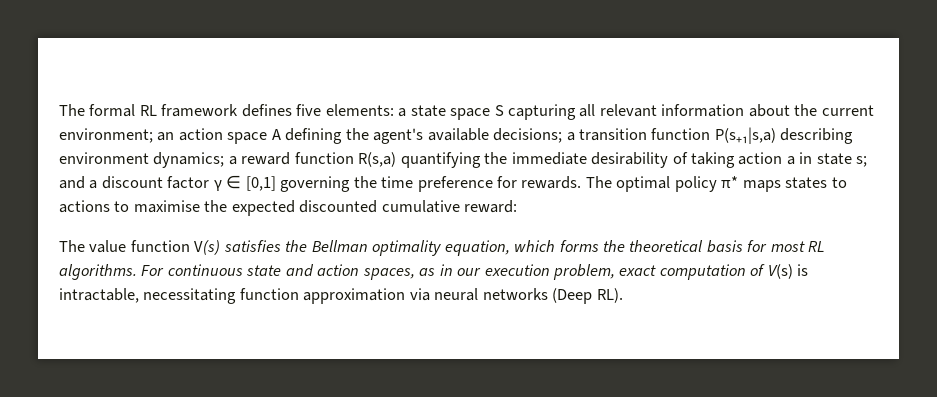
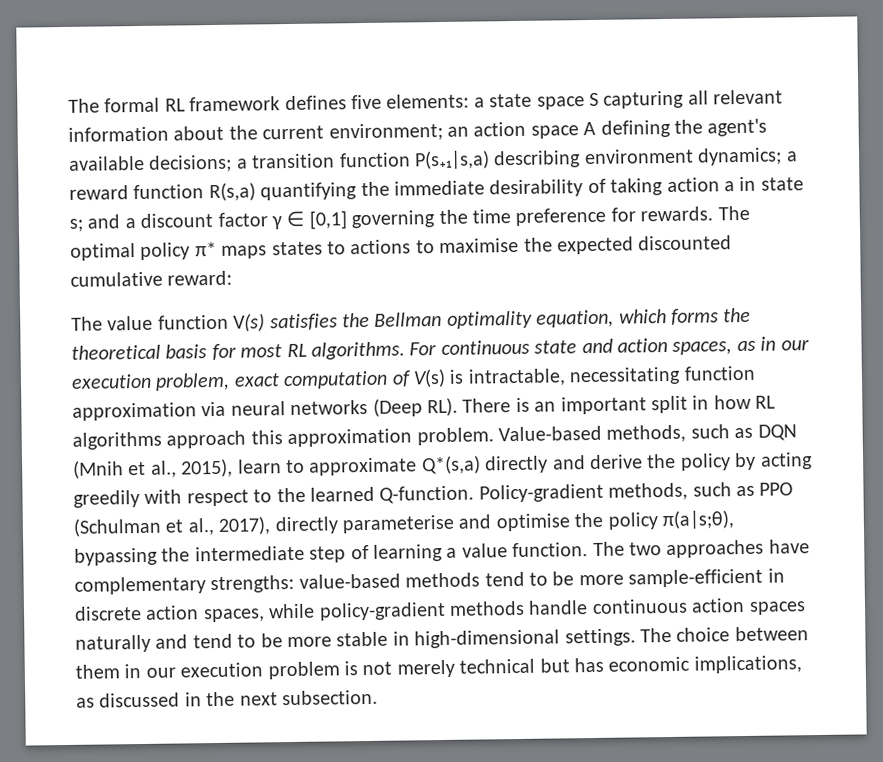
(623, 295) none -> [462,394,777,415] [72,424,797,450] [73,452,813,479] [73,482,794,508] [73,510,734,537] [74,539,810,566] [74,568,785,595] [74,597,806,623] [75,626,809,653] [75,655,802,680] [76,689,378,708] There is an important split in how RL algorithms approach this approximation problem. Value-based methods, such as DQN (Mnih et al., 2015), learn to approximate Q*(s,a) directly and derive the policy by acting greedily with respect to the learned Q-function. Policy-gradient methods, such as PPO (Schulman et al., 2017), directly parameterise and optimise the policy π(a|s;θ), bypassing the intermediate step of learning a value function. The two approaches have complementary strengths: value-based methods tend to be more sample-efficient in discrete action spaces, while policy-gradient methods handle continuous action spaces naturally and tend to be more stable in high-dimensional settings. The choice between them in our execution problem is not merely technical but has economic implications, as discussed in the next subsection.

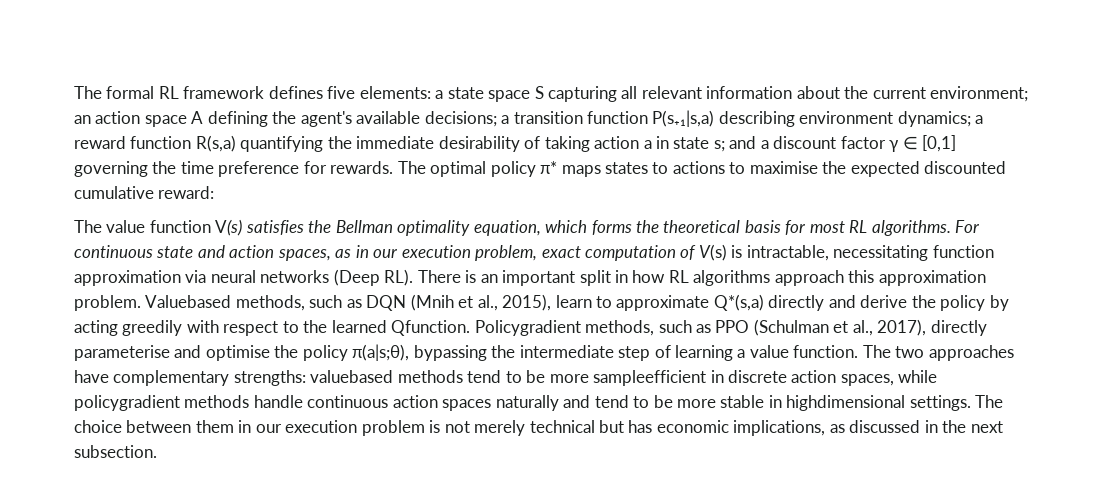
[498,425,602,442] Value-based -> [145,295,232,308] Valuebased
[379,483,604,504] Q-function. Policy-gradient -> [391,320,581,336] Qfunction. Policygradient
[298,573,401,589] value-based -> [310,370,394,383] valuebased
[628,568,764,588] sample-efficient -> [593,370,707,386] sampleefficient
[318,601,446,621] policy-gradient -> [74,395,180,411] policygradient
[414,629,561,649] high-dimensional -> [786,395,906,411] highdimensional

